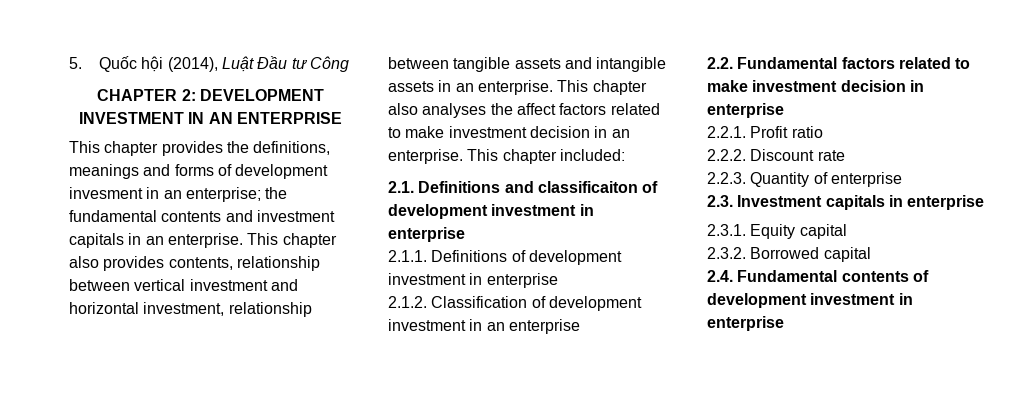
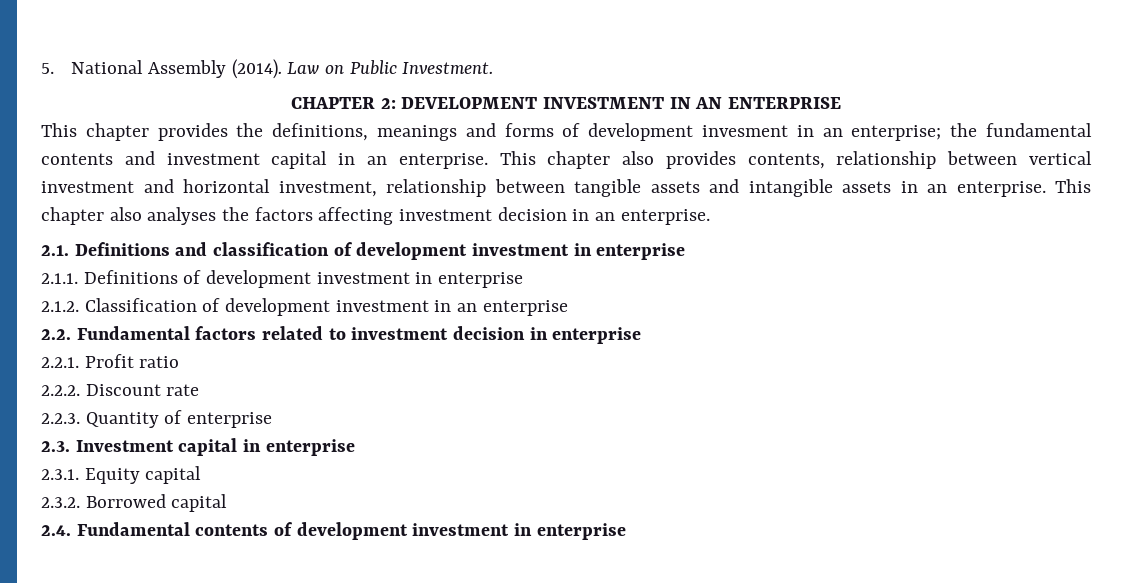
[99,56,349,72] Quốc hội (2014), Luật Đầu tư Công -> [71,59,494,79] National Assembly (2014). Law on Public Investment.
[69,233,124,248] capitals -> [271,151,328,169] capital
[516,103,660,115] [388,126,445,138] affect factors related to make -> [254,207,394,225] factors affecting
[467,149,625,164] This chapter included: -> (710, 217) none
[537,181,638,193] classificaiton -> [213,242,330,256] classification
[707,80,748,92] make -> (346, 334) none
[825,195,885,210] capitals -> [178,438,238,456] capital

